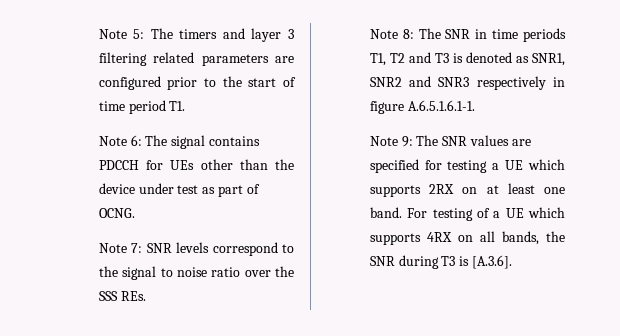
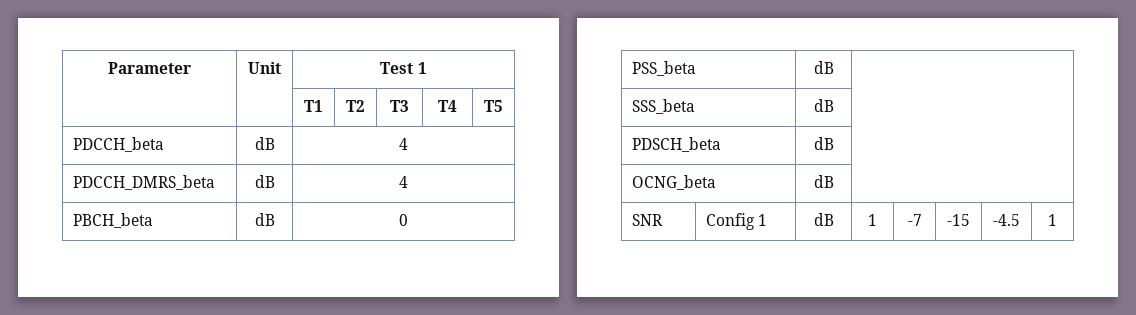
[98,28,294,42] [98,52,294,66] [98,76,296,90] [98,100,186,114] [98,135,260,149] [98,159,294,170] [98,183,260,197] [98,208,135,218] [98,242,294,256] [98,266,294,280] [98,291,146,301] [369,28,566,42] [369,52,565,66] [369,76,565,90] [369,100,475,114] [369,135,531,147] [369,159,565,173] [369,183,565,197] [369,207,565,221] [369,231,565,245] [369,255,512,269] Note 5: The timers and layer 3 filtering related parameters are configured prior to the start of time period T1. // Note 6: The signal contains PDCCH for UEs other than the device under test as part of OCNG. // Note 7: SNR levels correspond to the signal to noise ratio over the SSS REs. // Note 8: The SNR in time periods T1, T2 and T3 is denoted as SNR1, SNR2 and SNR3 respectively in figure A.6.5.1.6.1-1. // Note 9: The SNR values are specified for testing a UE which supports 2RX on at least one band. For testing of a UE which supports 4RX on all bands, the SNR during T3 is [A.3.6]. -> [108,62,191,74] [248,62,281,74] [380,62,427,74] [304,100,323,112] [346,100,365,112] [390,100,409,112] [438,100,457,112] [484,100,503,112] [72,137,164,152] [254,137,275,150] [399,138,408,150] [72,175,215,190] [254,175,275,188] [399,176,408,188] [72,213,153,228] [254,213,275,226] [399,214,408,226] [631,61,696,76] [813,61,834,74] [631,99,695,114] [813,99,834,112] [631,137,721,152] [813,137,834,150] [631,175,716,190] [813,175,834,188] [631,214,663,226] [705,213,767,230] [813,213,834,226] [868,214,877,226] [907,214,922,226] [947,214,970,226] [993,214,1020,226] [1048,214,1057,226] Parameter | Unit | Test 1 // | | T1 | T2 | T3 | T4 | T5 // PDCCH_beta | dB | 4 // PDCCH_DMRS_beta | dB | 4 // PBCH_beta | dB | 0 // PSS_beta | dB | // SSS_beta | dB | // PDSCH_beta | dB | // OCNG_beta | dB | // SNR | Config 1 | dB | 1 | -7 | -15 | -4.5 | 1

